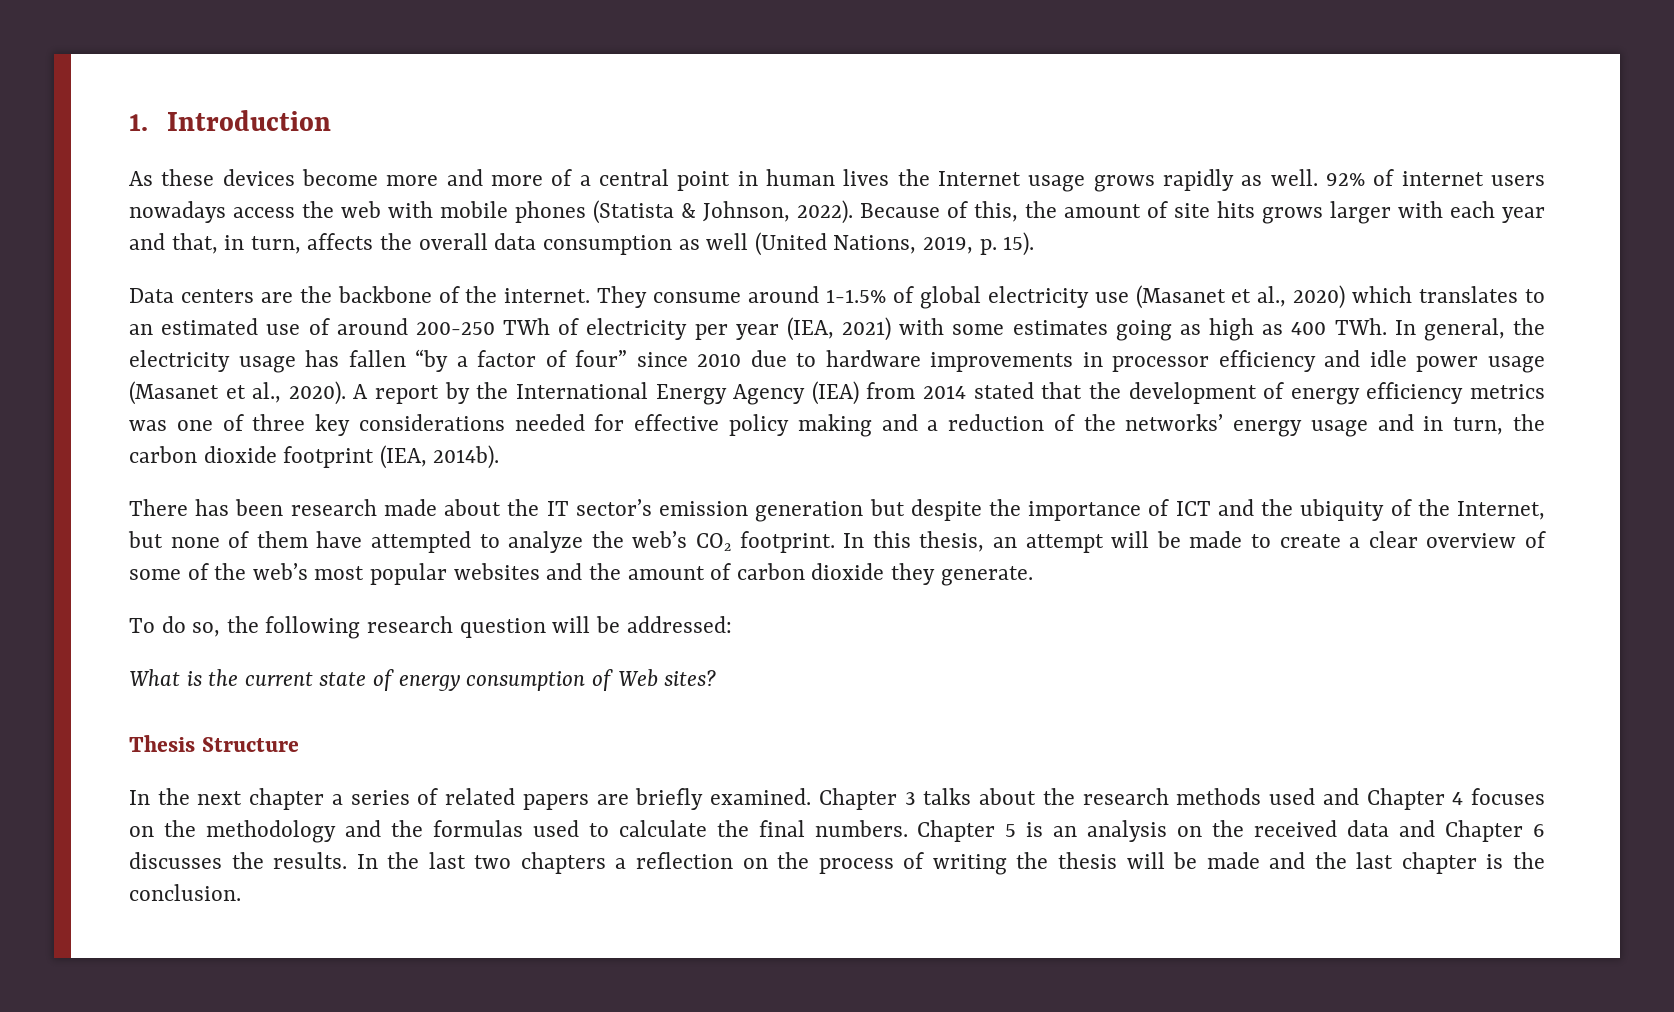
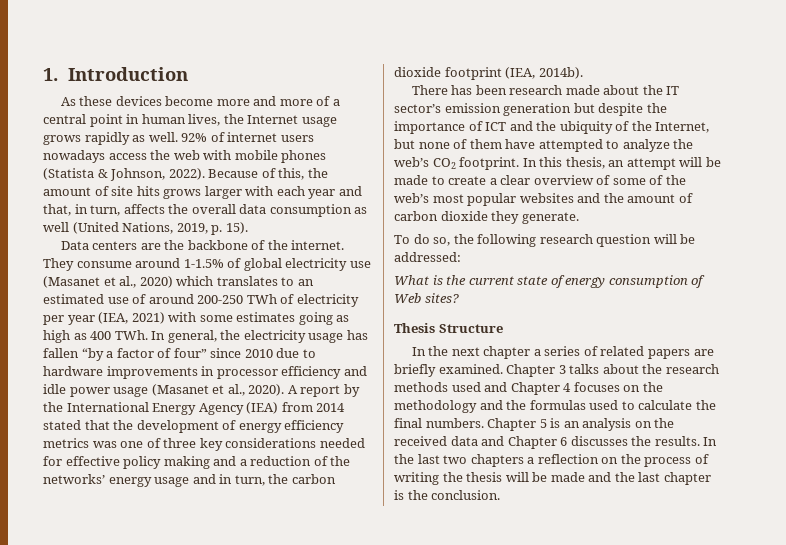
[843,169,890,186] lives -> [188,114,221,126] lives,

